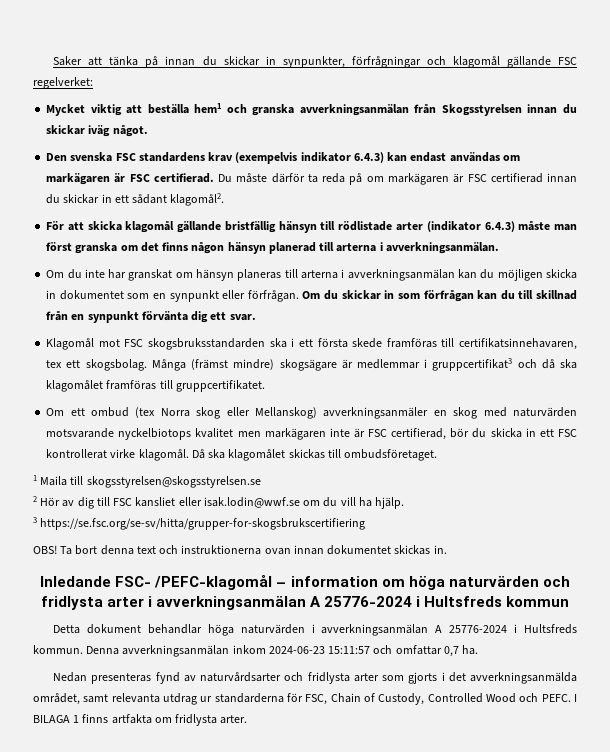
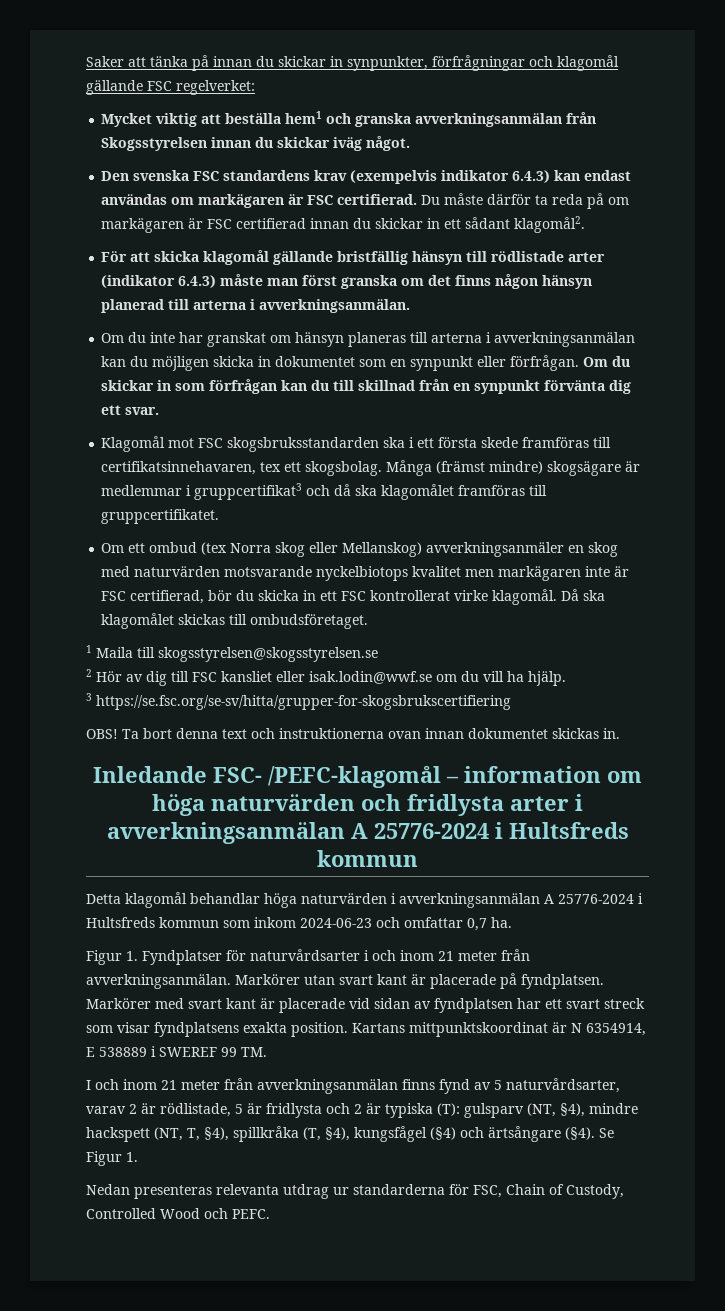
[87,624,142,634] dokument -> [125,892,187,908] klagomål
[33,645,230,657] kommun. Denna avverkningsanmälan -> [159,917,250,928] kommun som
[328,646,371,654] 15:11:57 -> (372, 923) none
[53,672,578,684] [33,693,109,705] Nedan presenteras fynd av naturvårdsarter och fridlysta arter som gjorts i det avverkningsanmälda området, samt -> [86,949,530,965] [86,973,604,989] [86,998,645,1013] [86,1022,646,1037] [86,1046,267,1057] [86,1078,620,1094] [86,1103,638,1118] [86,1126,614,1142] [86,1151,138,1166] [86,1184,212,1199] Figur 1. Fyndplatser för naturvårdsarter i och inom 21 meter från avverkningsanmälan. Markörer utan svart kant är placerade på fyndplatsen. Markörer med svart kant är placerade vid sidan av fyndplatsen har ett svart streck som visar fyndplatsens exakta position. Kartans mittpunktskoordinat är N 6354914, E 538889 i SWEREF 99 TM. // I och inom 21 meter från avverkningsanmälan finns fynd av 5 naturvårdsarter, varav 2 är rödlistade, 5 är fridlysta och 2 är typiska (T): gulsparv (NT, §4), mindre hackspett (NT, T, §4), spillkråka (T, §4), kungsfågel (§4) och ärtsångare (§4). Se Figur 1. // Nedan presenteras
[573,694,577,702] [33,714,248,726] I BILAGA 1 finns artfakta om fridlysta arter. -> (270, 1214) none

